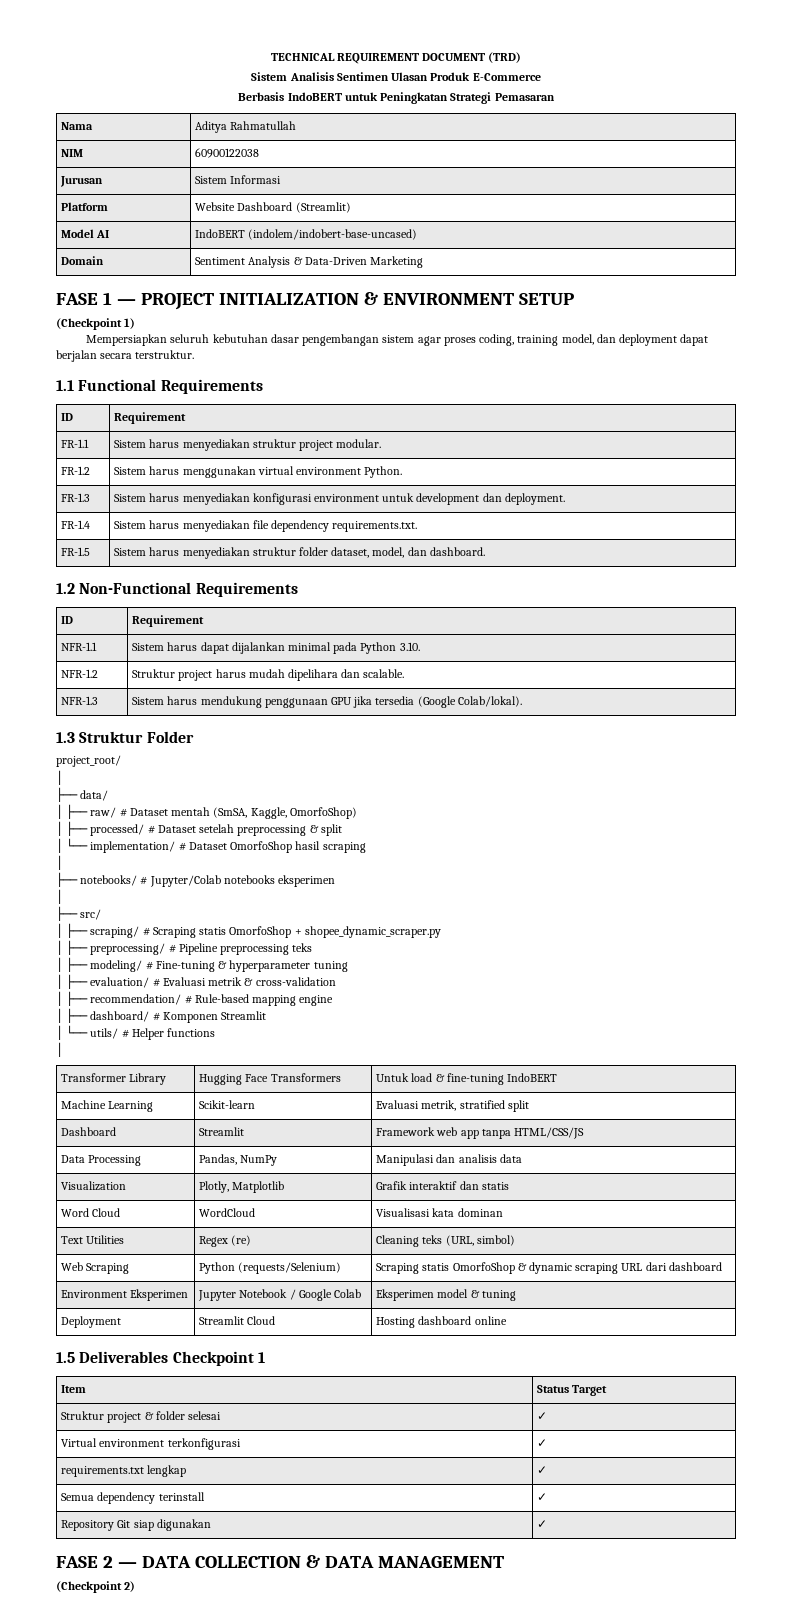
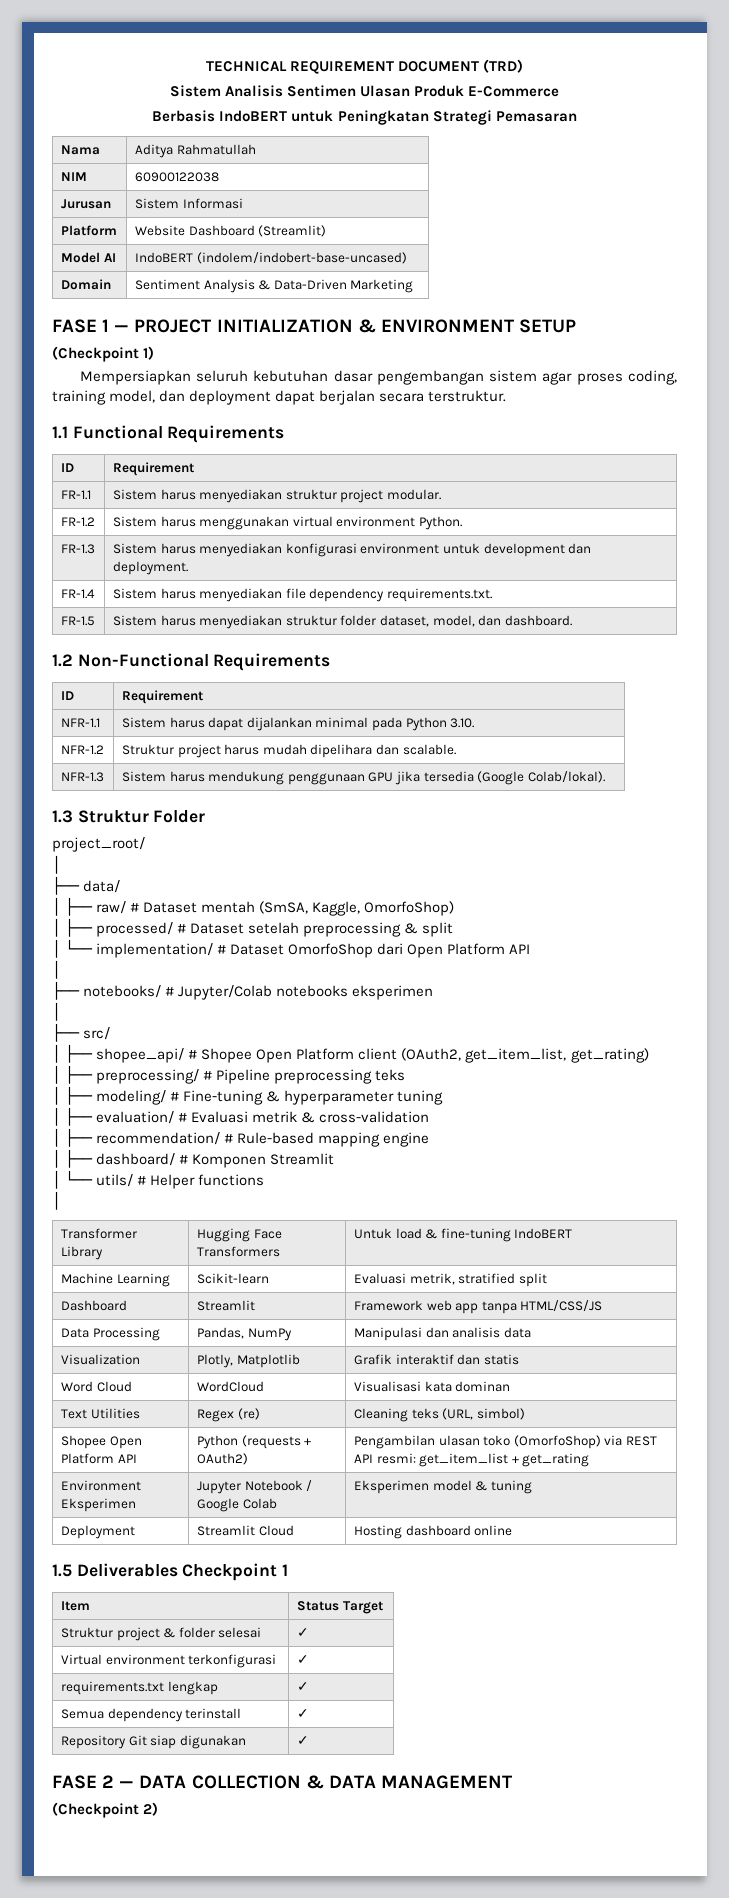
[295,841,366,853] hasil scraping -> [377,943,531,958] dari Open Platform API
[90,926,441,938] scraping/ # Scraping statis OmorfoShop + shopee_dynamic_scraper.py -> [96,1048,649,1063] shopee_api/ # Shopee Open Platform client (OAuth2, get_item_list, get_rating)
[61,1262,130,1274] [199,1262,342,1274] [376,1262,722,1274] Web Scraping | Python (requests/Selenium) | Scraping statis OmorfoShop & dynamic scraping URL dari dashboard -> [60,1435,142,1449] [60,1453,137,1464] [196,1435,312,1449] [196,1453,248,1465] [353,1435,658,1449] [353,1453,590,1467] Shopee Open Platform API | Python (requests + OAuth2) | Pengambilan ulasan toko (OmorfoShop) via REST API resmi: get_item_list + get_rating

